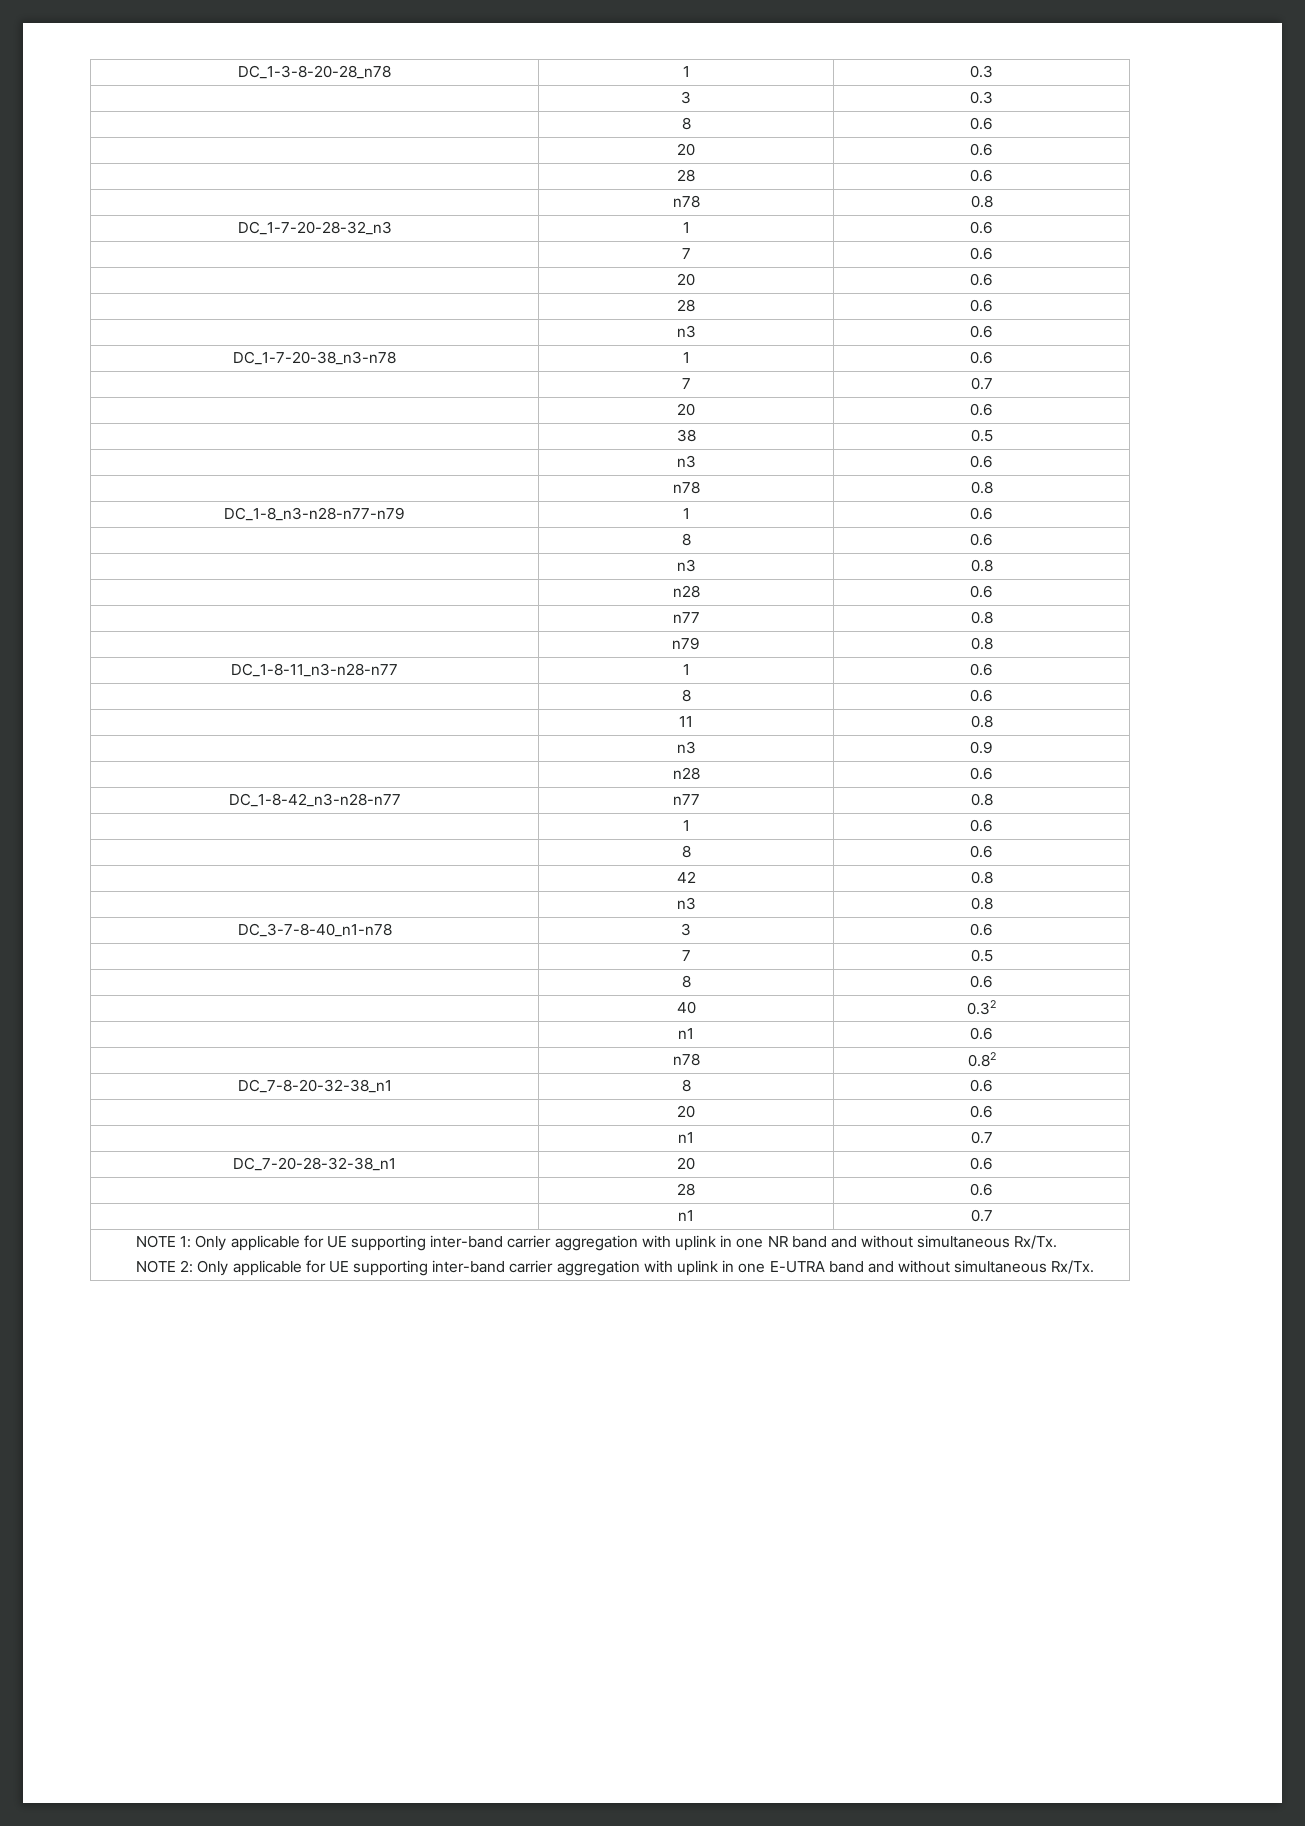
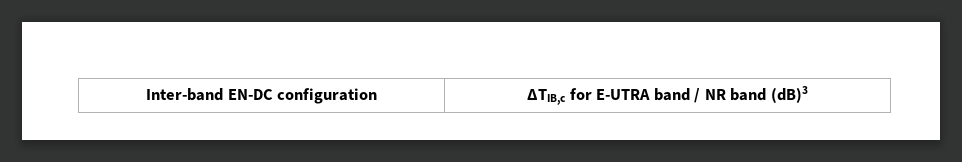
[238,65,391,79] [682,66,690,77] [970,65,993,78] [681,91,691,104] [970,91,993,104] [681,117,691,130] [970,117,993,130] [677,143,695,156] [970,143,993,156] [677,169,695,182] [970,169,993,182] [672,195,700,208] [970,195,993,208] [237,221,392,235] [682,222,690,233] [970,221,993,234] [681,248,691,259] [970,247,993,260] [677,273,695,286] [970,273,993,286] [677,299,695,312] [970,299,993,312] [676,325,696,338] [970,325,993,338] [233,351,396,365] [682,352,690,363] [970,351,993,364] [681,378,691,389] [970,377,993,390] [677,403,695,416] [970,403,993,416] [676,429,696,442] [970,429,993,442] [676,455,696,468] [970,455,993,468] [672,481,700,494] [970,481,993,494] [224,507,405,521] [682,508,690,519] [970,507,993,520] [681,533,691,546] [970,533,993,546] [676,559,696,572] [970,559,993,572] [672,585,700,598] [970,585,993,598] [672,612,700,623] [970,611,993,624] [672,637,700,650] [970,637,993,650] [231,663,398,677] [682,664,690,675] [970,663,993,676] [681,689,691,702] [970,689,993,702] [679,716,693,727] [970,715,993,728] [676,741,696,754] [970,741,993,754] [672,767,700,780] [970,767,993,780] [228,793,401,807] [672,794,700,805] [970,793,993,806] [682,820,690,831] [970,819,993,832] [681,845,691,858] [970,845,993,858] [676,871,696,883] [970,871,993,884] [676,897,696,910] [970,897,993,910] [237,923,392,937] [681,923,691,936] [970,923,993,936] [681,950,691,961] [970,949,993,962] [681,975,691,988] [970,975,993,988] [676,1001,696,1014] [967,1000,996,1015] [678,1028,694,1039] [970,1027,993,1040] [672,1053,700,1066] [967,1052,996,1067] [237,1079,392,1093] [681,1079,691,1092] [970,1079,993,1092] [677,1105,695,1118] [970,1105,993,1118] [678,1132,694,1143] [970,1131,993,1144] [233,1157,396,1171] [677,1157,695,1170] [970,1157,993,1170] [677,1183,695,1196] [970,1183,993,1196] [678,1210,694,1221] [970,1209,993,1222] [135,1235,1058,1251] [135,1260,1095,1276] DC_1-3-8-20-28_n78 | 1 | 0.3 // | 3 | 0.3 // | 8 | 0.6 // | 20 | 0.6 // | 28 | 0.6 // | n78 | 0.8 // DC_1-7-20-28-32_n3 | 1 | 0.6 // | 7 | 0.6 // | 20 | 0.6 // | 28 | 0.6 // | n3 | 0.6 // DC_1-7-20-38_n3-n78 | 1 | 0.6 // | 7 | 0.7 // | 20 | 0.6 // | 38 | 0.5 // | n3 | 0.6 // | n78 | 0.8 // DC_1-8_n3-n28-n77-n79 | 1 | 0.6 // | 8 | 0.6 // | n3 | 0.8 // | n28 | 0.6 // | n77 | 0.8 // | n79 | 0.8 // DC_1-8-11_n3-n28-n77 | 1 | 0.6 // | 8 | 0.6 // | 11 | 0.8 // | n3 | 0.9 // | n28 | 0.6 // DC_1-8-42_n3-n28-n77 | n77 | 0.8 // | 1 | 0.6 // | 8 | 0.6 // | 42 | 0.8 // | n3 | 0.8 // DC_3-7-8-40_n1-n78 | 3 | 0.6 // | 7 | 0.5 // | 8 | 0.6 // | 40 | 0.32 // | n1 | 0.6 // | n78 | 0.82 // DC_7-8-20-32-38_n1 | 8 | 0.6 // | 20 | 0.6 // | n1 | 0.7 // DC_7-20-28-32-38_n1 | 20 | 0.6 // | 28 | 0.6 // | n1 | 0.7 // NOTE 1: Only applicable for UE supporting inter-band carrier aggregation with uplink in one NR band and without simultaneous Rx/Tx. // NOTE 2: Only applicable for UE supporting inter-band carrier aggregation with uplink in one E-UTRA band and without simultaneous Rx/Tx. -> [146,88,377,104] [527,86,808,105] Inter-band EN-DC configuration | ΔTIB,c for E-UTRA band / NR band (dB)3

